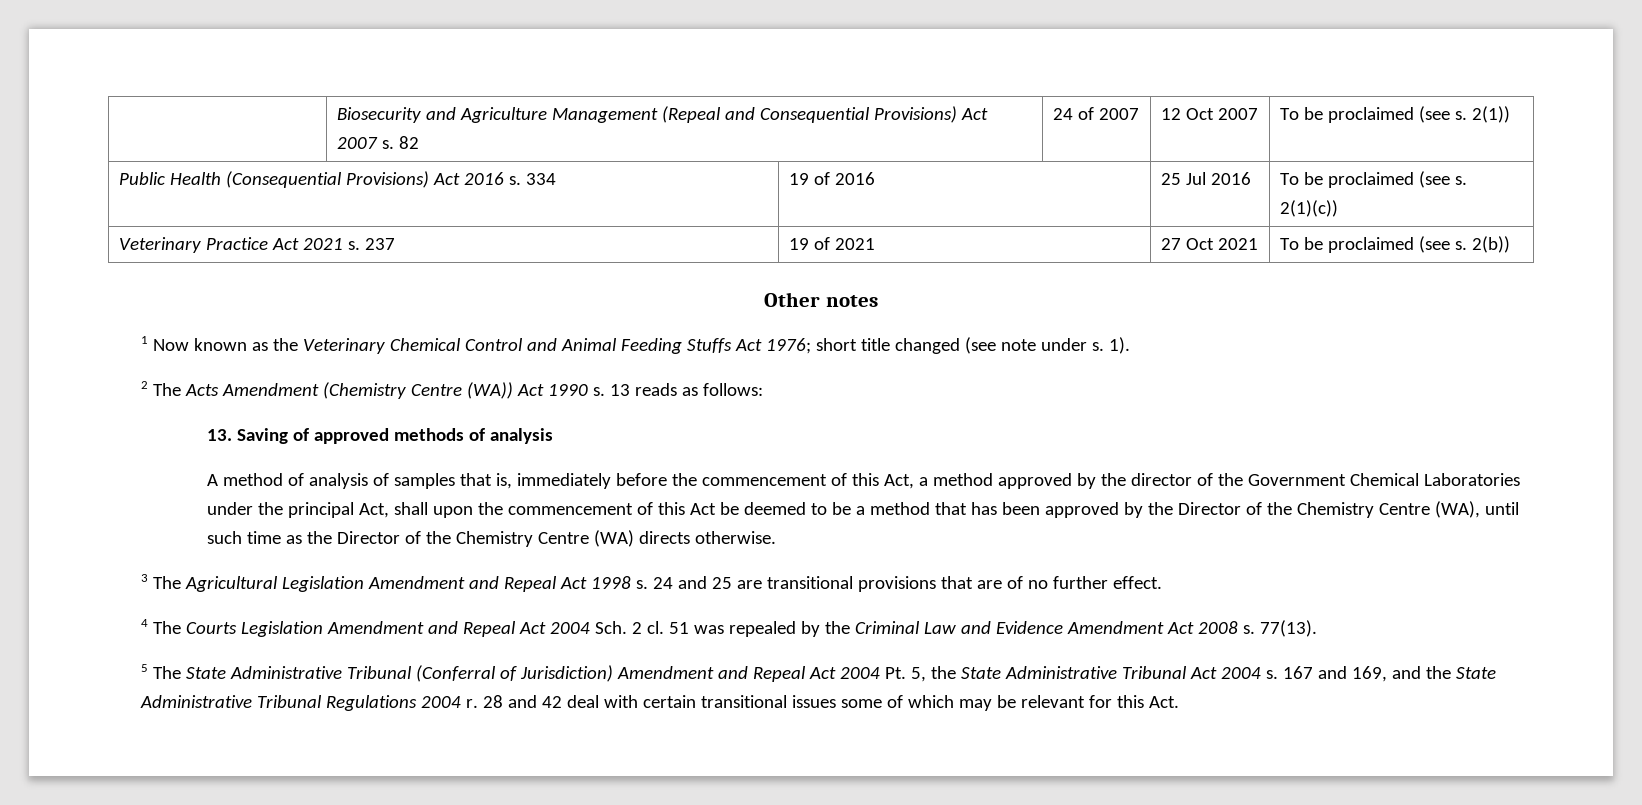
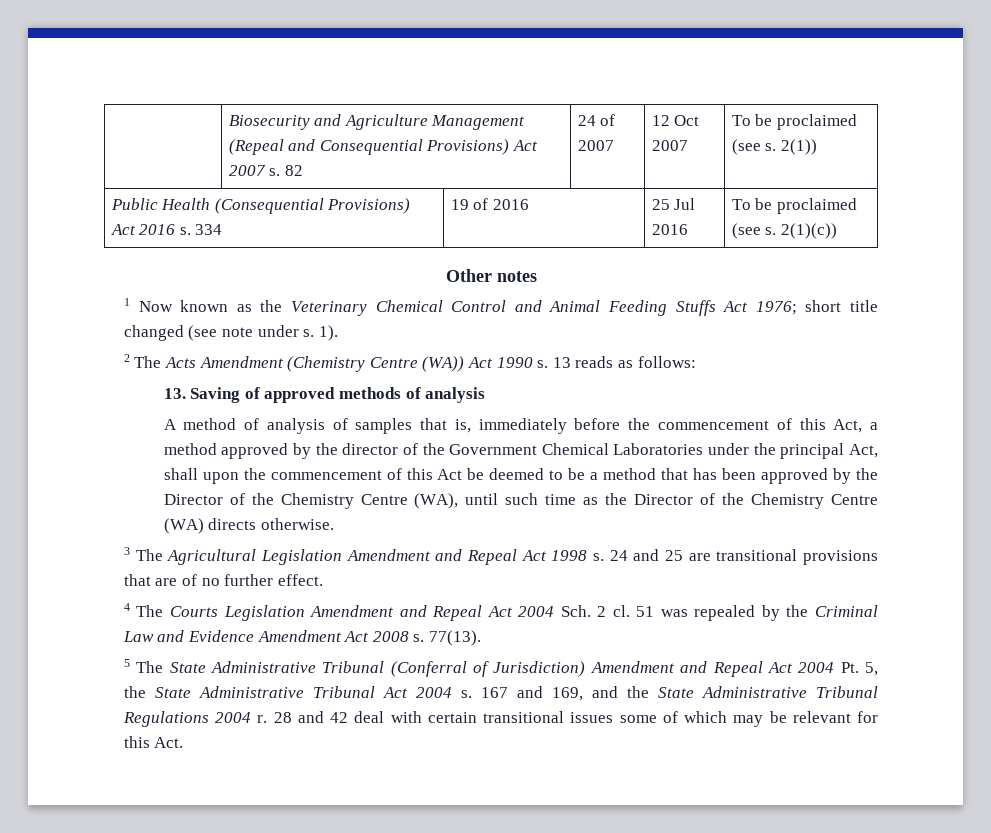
[119,237,396,253] [789,237,876,250] [1161,238,1259,250] [1280,236,1511,253] // Veterinary Practice Act 2021 s. 237 | 19 of 2021 | 27 Oct 2021 | To be proclaimed (see s. 2(b)) -> (837, 231) none

